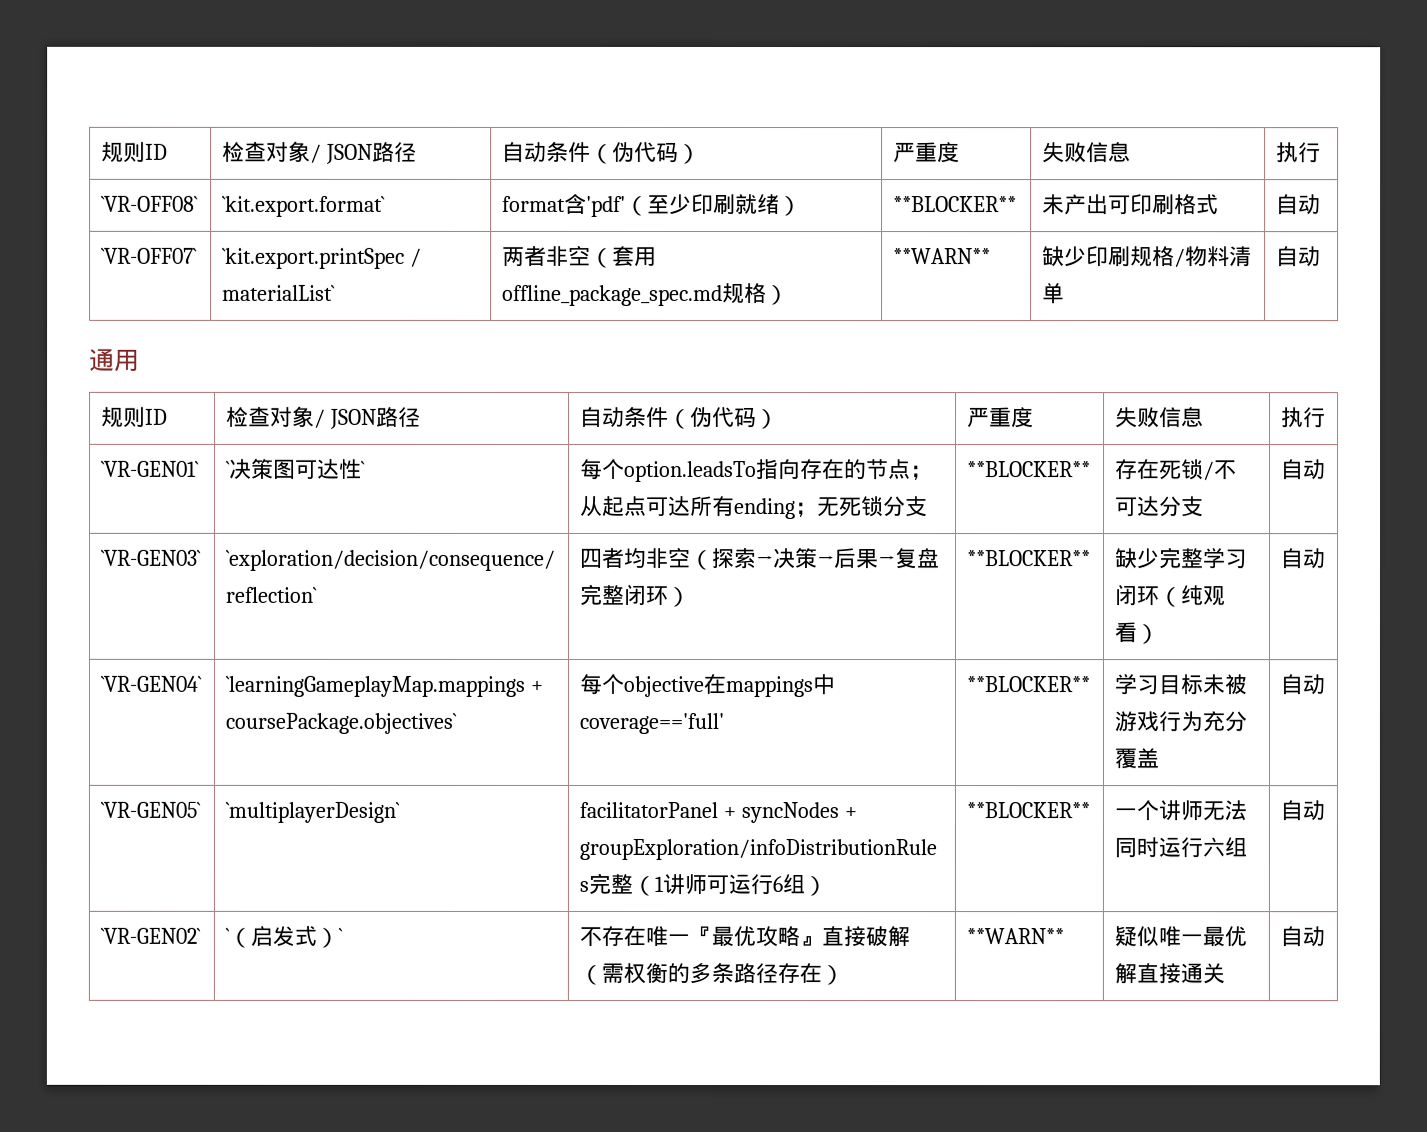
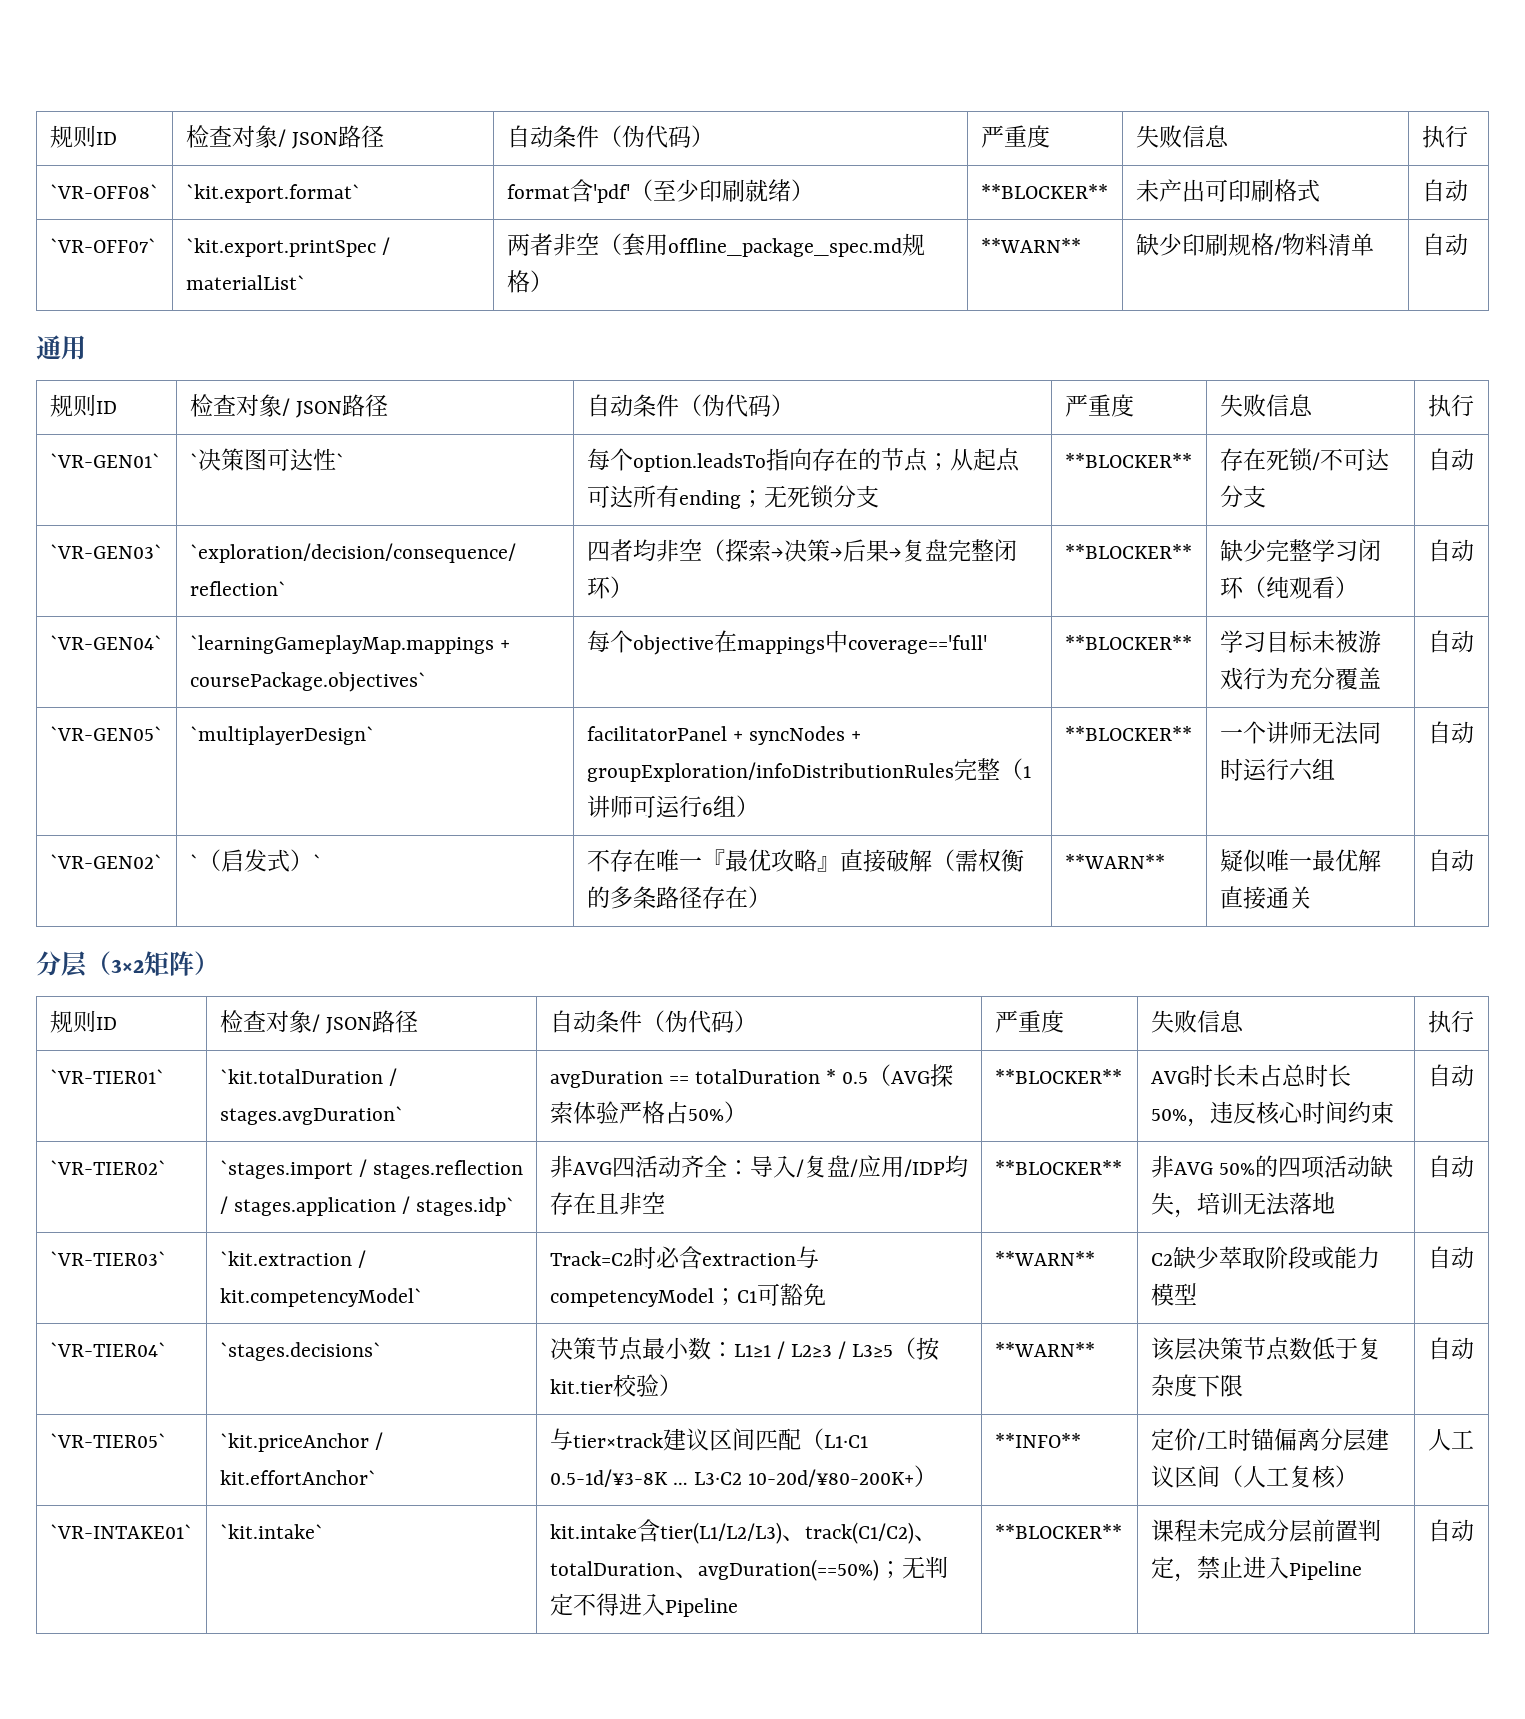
(1326, 936) none -> [36,951,219,977] [49,1010,117,1033] [219,1010,418,1034] [549,1010,757,1033] [994,1010,1064,1033] [1150,1010,1244,1033] [1427,1010,1474,1033] [49,1069,164,1084] [219,1068,397,1086] [219,1106,403,1125] [549,1064,954,1088] [549,1101,747,1124] [994,1069,1122,1084] [1150,1064,1351,1087] [1150,1101,1394,1127] [1427,1064,1474,1087] [49,1160,166,1175] [219,1159,523,1179] [219,1196,515,1216] [549,1155,968,1178] [549,1192,665,1215] [994,1160,1122,1175] [1150,1155,1393,1179] [1150,1192,1335,1218] [1427,1155,1474,1178] [49,1251,166,1266] [219,1250,366,1268] [219,1288,422,1307] [549,1246,819,1269] [549,1283,826,1307] [994,1251,1095,1266] [1150,1246,1380,1269] [1150,1283,1197,1306] [1427,1246,1474,1269] [49,1342,166,1357] [219,1342,381,1361] [549,1337,940,1361] [549,1374,682,1397] [994,1342,1095,1357] [1150,1337,1381,1361] [1150,1374,1243,1397] [1427,1337,1474,1360] [49,1433,166,1448] [219,1432,383,1452] [219,1470,376,1485] [549,1428,868,1451] [549,1465,938,1487] [994,1433,1081,1448] [1150,1428,1389,1452] [1150,1465,1358,1489] [1427,1429,1474,1451] [49,1524,192,1539] [219,1524,323,1539] [549,1519,937,1544] [549,1556,948,1581] [549,1593,738,1617] [994,1524,1122,1539] [1150,1519,1381,1543] [1150,1556,1362,1582] [1427,1519,1474,1542] // 分层（3×2矩阵） // 规则ID | 检查对象/ JSON路径 | 自动条件（伪代码） | 严重度 | 失败信息 | 执行 // `VR-TIER01` | `kit.totalDuration / stages.avgDuration` | avgDuration == totalDuration * 0.5（AVG探索体验严格占50%） | **BLOCKER** | AVG时长未占总时长50%，违反核心时间约束 | 自动 // `VR-TIER02` | `stages.import / stages.reflection / stages.application / stages.idp` | 非AVG四活动齐全：导入/复盘/应用/IDP均存在且非空 | **BLOCKER** | 非AVG 50%的四项活动缺失，培训无法落地 | 自动 // `VR-TIER03` | `kit.extraction / kit.competencyModel` | Track=C2时必含extraction与competencyModel；C1可豁免 | **WARN** | C2缺少萃取阶段或能力模型 | 自动 // `VR-TIER04` | `stages.decisions` | 决策节点最小数：L1≥1 / L2≥3 / L3≥5（按kit.tier校验） | **WARN** | 该层决策节点数低于复杂度下限 | 自动 // `VR-TIER05` | `kit.priceAnchor / kit.effortAnchor` | 与tier×track建议区间匹配（L1·C1 0.5-1d/¥3-8K … L3·C2 10-20d/¥80-200K+） | **INFO** | 定价/工时锚偏离分层建议区间（人工复核） | 人工 // `VR-INTAKE01` | `kit.intake` | kit.intake含tier(L1/L2/L3)、track(C1/C2)、totalDuration、avgDuration(==50%)；无判定不得进入Pipeline | **BLOCKER** | 课程未完成分层前置判定，禁止进入Pipeline | 自动

